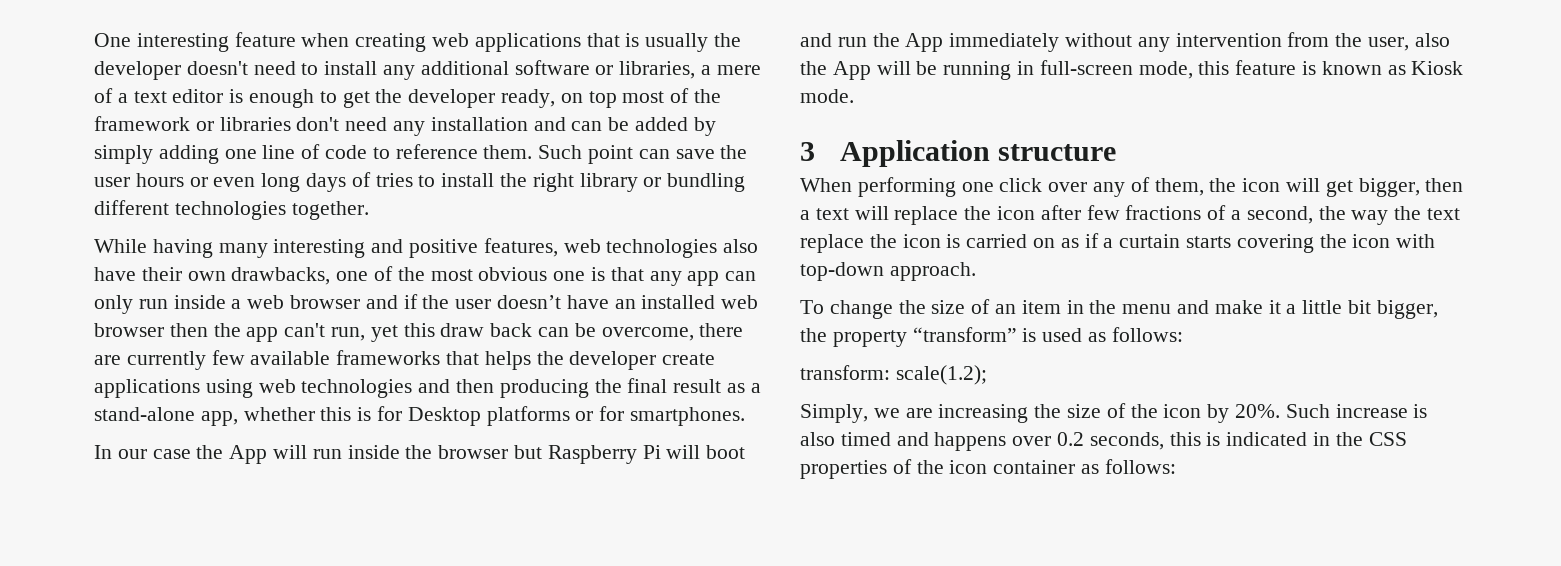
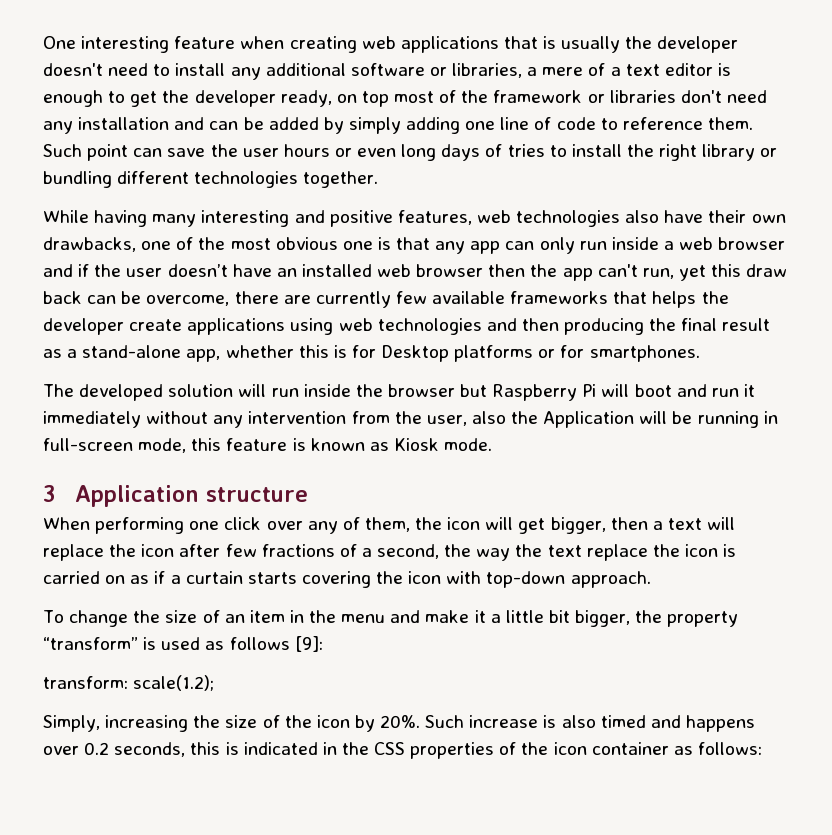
[94,445,268,464] In our case the App -> [43,384,234,401] The developed solution
[872,33,944,52] the App -> [743,384,755,397] it
[832,61,871,80] App -> [543,411,635,428] Application
[1111,327,1183,342] follows: -> [229,636,323,652] follows [9]:
[873,408,933,418] we are -> (100, 723) none

